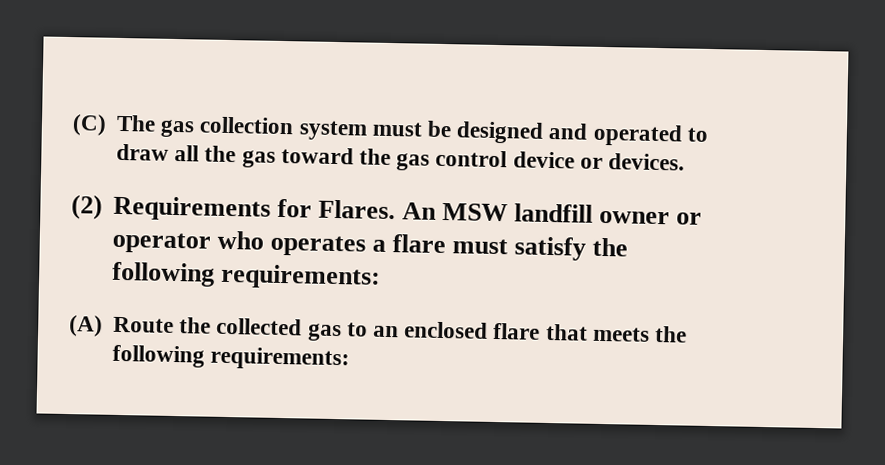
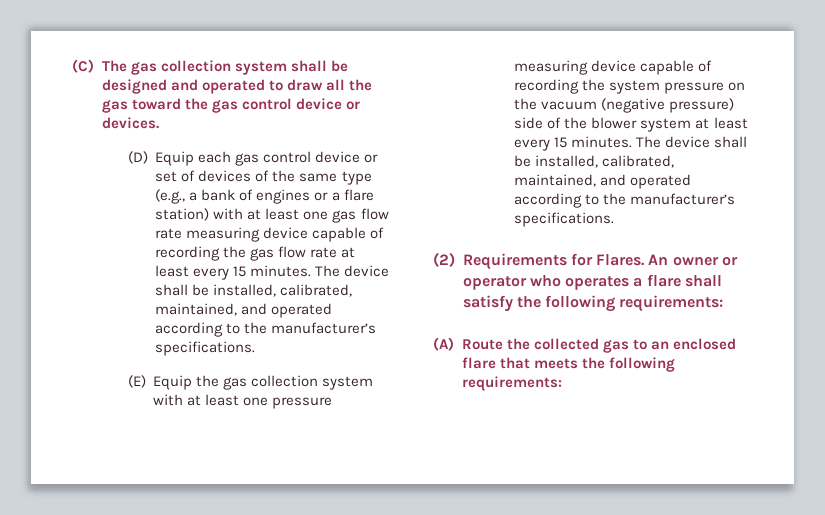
[371,121,423,137] must -> [290,60,327,72] shall
(686, 162) none -> [127,151,379,166] [155,170,372,185] [155,189,374,204] [155,208,389,223] [155,227,385,242] [155,246,356,261] [155,265,390,280] [155,284,353,297] [155,303,333,318] [155,322,377,337] [155,341,256,356] [127,375,374,390] [153,394,333,409] [514,60,713,75] [514,79,746,94] [514,98,735,113] [514,117,748,132] [514,136,748,151] [514,155,675,168] [514,174,692,189] [514,193,736,208] [514,212,615,227] // (D) Equip each gas control device or set of devices of the same type (e.g., a bank of engines or a flare station) with at least one gas flow rate measuring device capable of recording the gas flow rate at least every 15 minutes. The device shall be installed, calibrated, maintained, and operated according to the manufacturer’s specifications. // (E) Equip the gas collection system with at least one pressure measuring device capable of recording the system pressure on the vacuum (negative pressure) side of the blower system at least every 15 minutes. The device shall be installed, calibrated, maintained, and operated according to the manufacturer’s specifications.
[442,202,594,223] MSW landfill -> (669, 259) none
[452,238,509,255] must -> [685,275,723,287] shall

